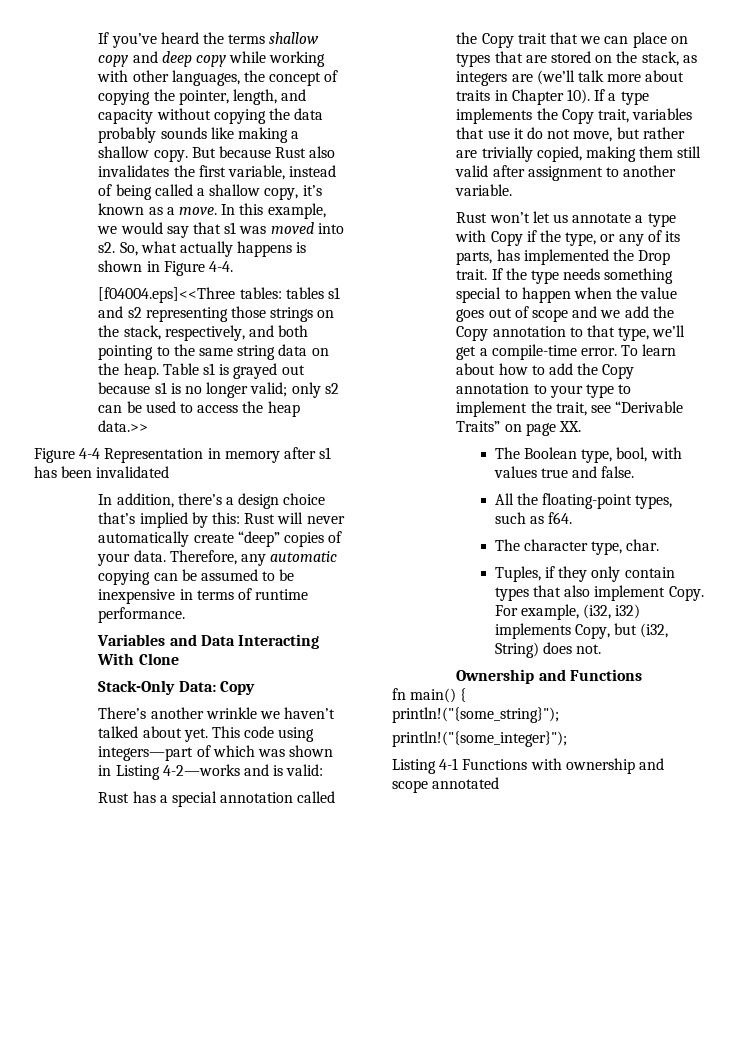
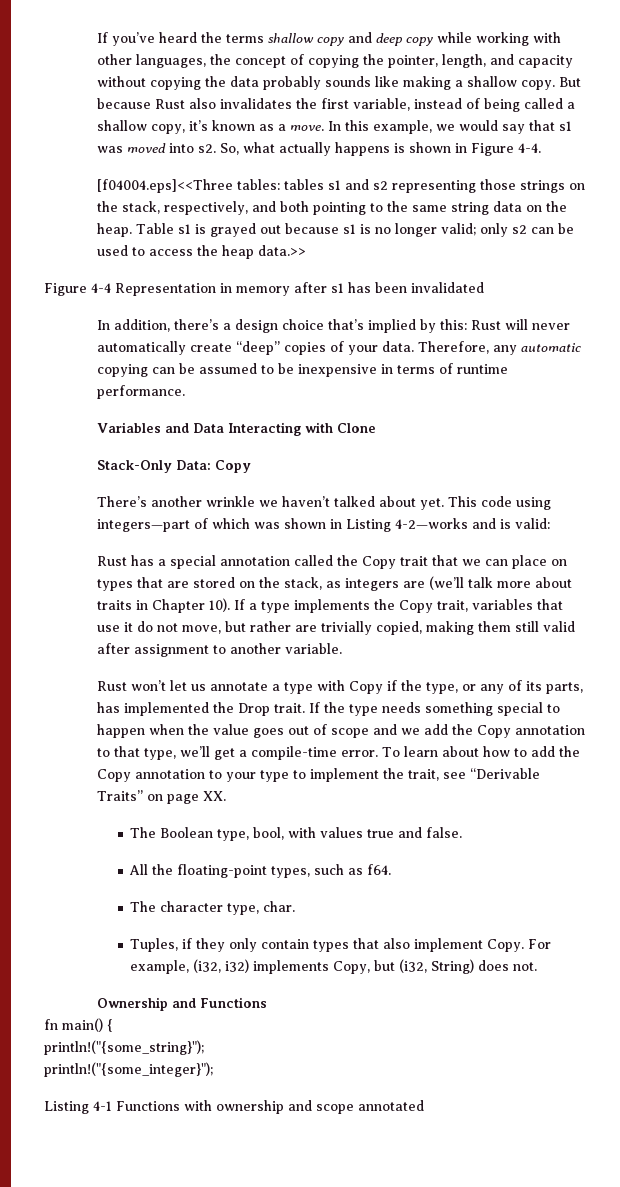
[97,653,135,665] With -> [305,422,334,433] with

